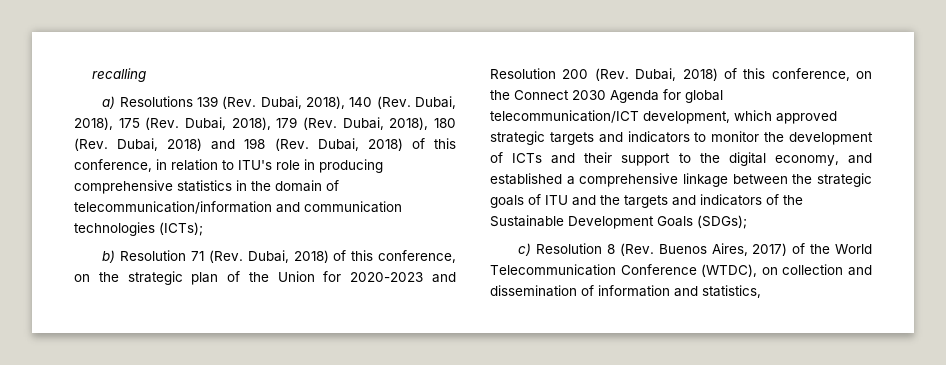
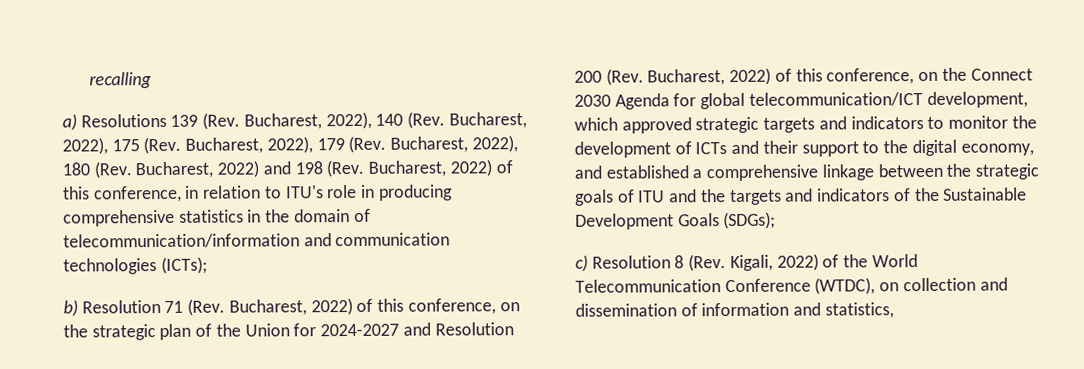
[260,96,456,109] [74,117,457,130] [74,138,203,151] Dubai, 2018), 140 (Rev. Dubai, 2018), 175 (Rev. Dubai, 2018), 179 (Rev. Dubai, 2018), 180 (Rev. Dubai, 2018) -> [243,111,527,130] [62,135,518,155] [62,160,260,179] Bucharest, 2022), 140 (Rev. Bucharest, 2022), 175 (Rev. Bucharest, 2022), 179 (Rev. Bucharest, 2022), 180 (Rev. Bucharest, 2022)
[317,138,403,151] Dubai, 2018) -> [368,159,492,177] Bucharest, 2022)
[247,250,329,263] Dubai, 2018) -> [228,297,353,316] Bucharest, 2022)
[350,272,424,282] 2020-2023 -> [320,323,400,337] 2024-2027
[635,68,718,81] Dubai, 2018) -> [647,67,772,86] Bucharest, 2022)
[658,243,788,256] Buenos Aires, 2017) -> [729,253,819,272] Kigali, 2022)

